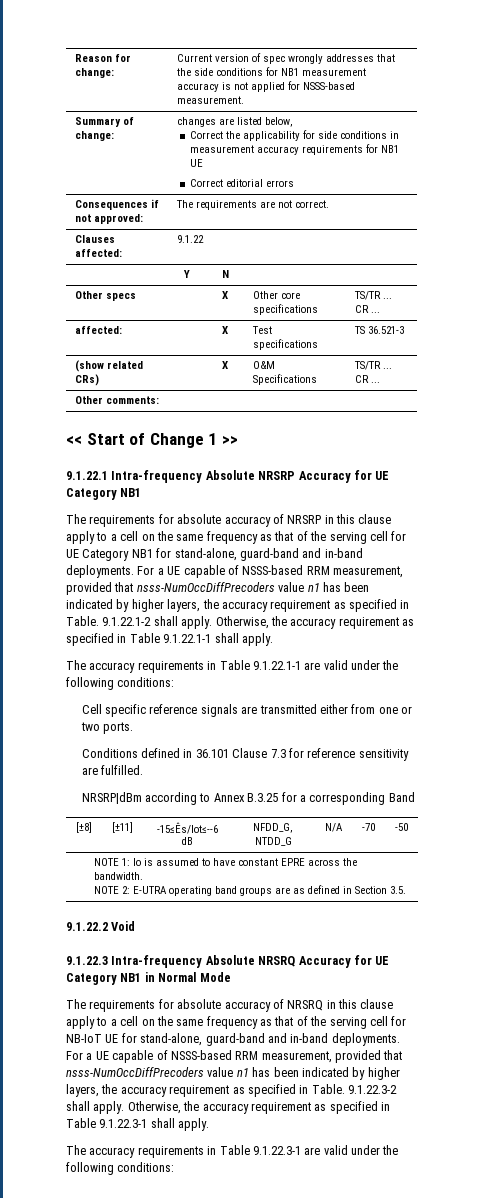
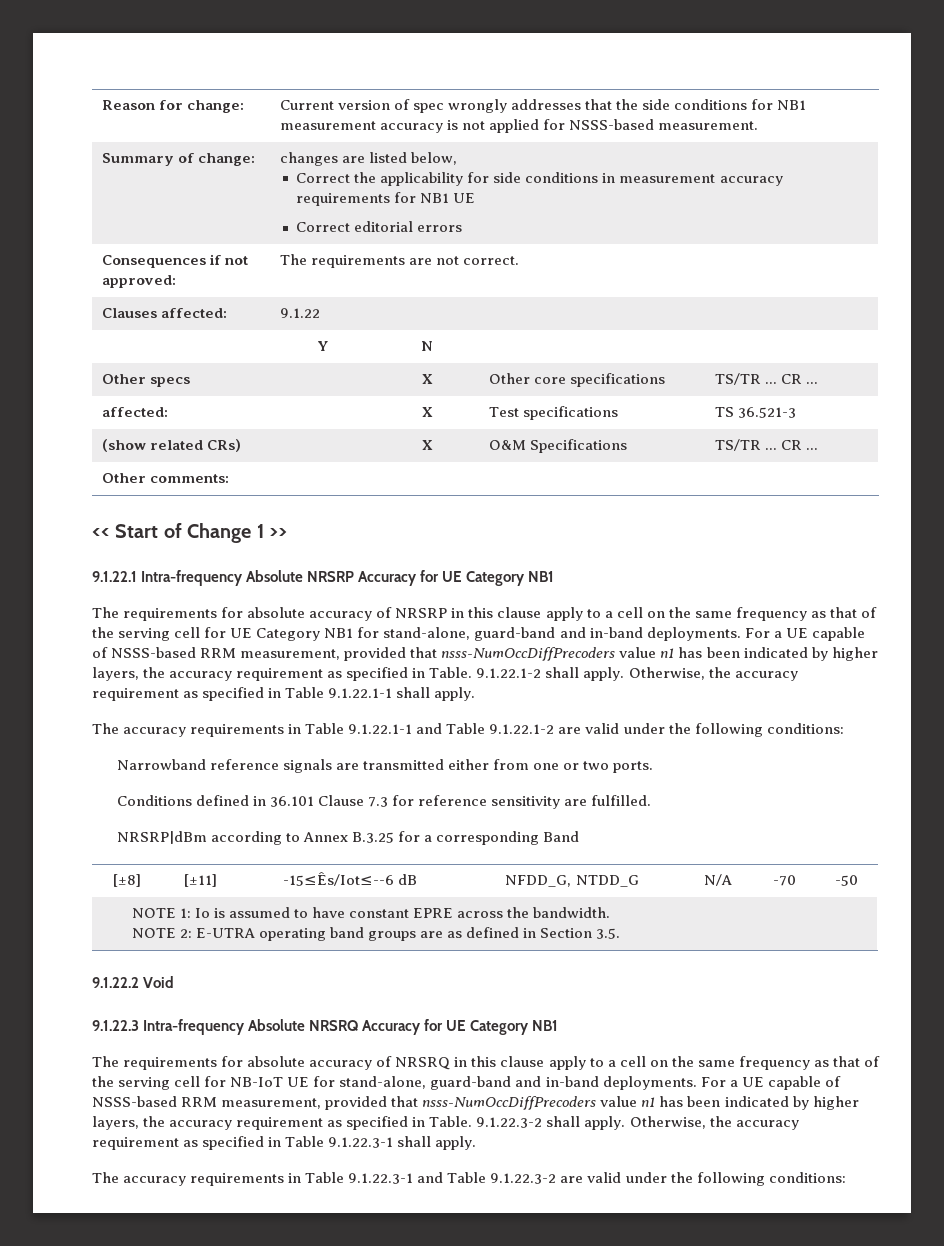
(301, 665) none -> [416,723,555,734] and Table 9.1.22.1-2
[81,704,147,717] Cell specific -> [116,759,206,770] Narrowband
[144,972,231,982] in Normal Mode -> (559, 1025) none
(301, 1150) none -> [417,1172,557,1184] and Table 9.1.22.3-2

